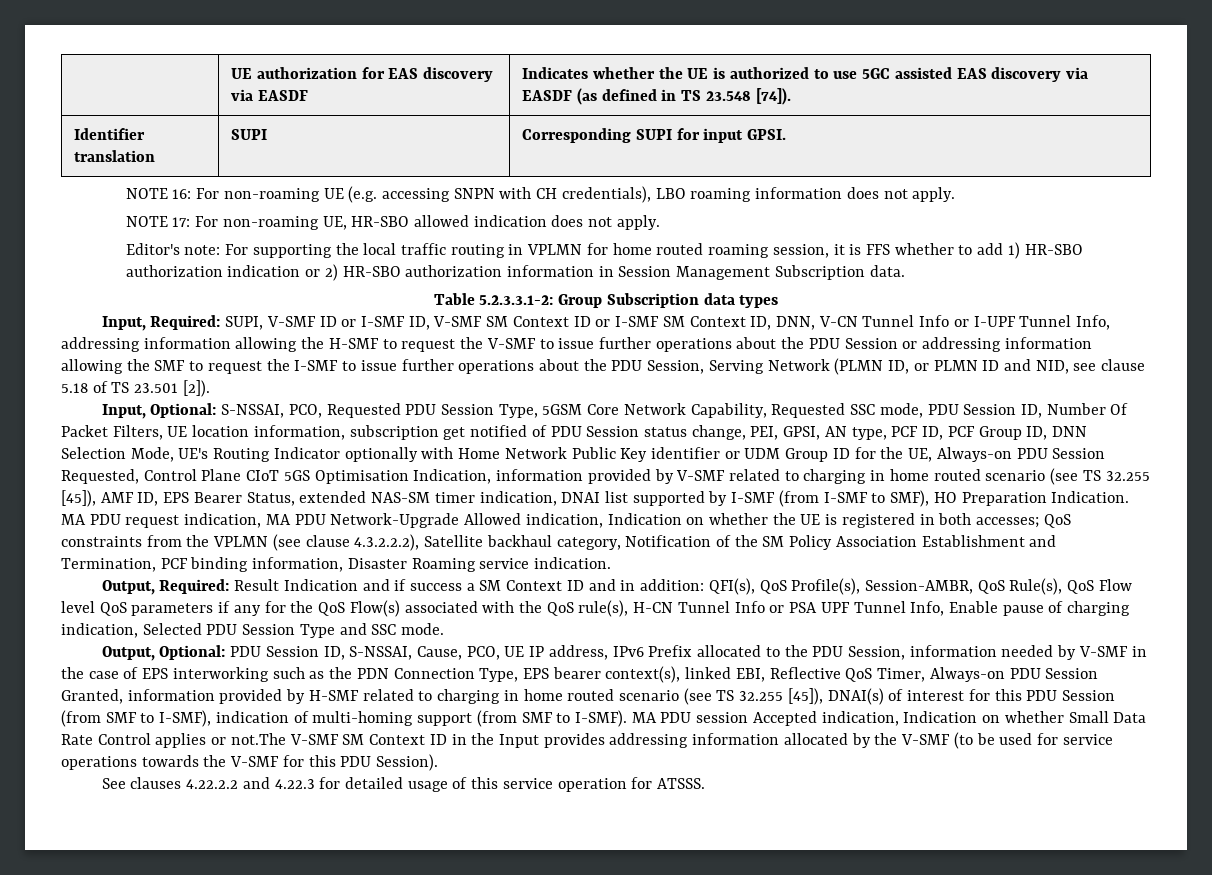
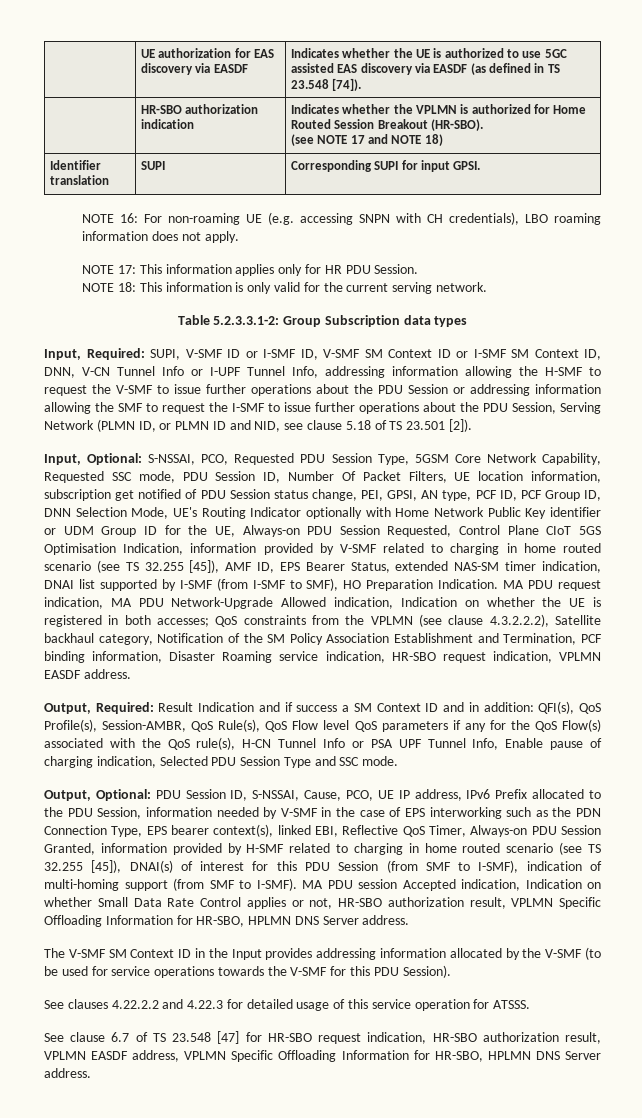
(791, 96) none -> [140,104,259,114] [140,119,194,129] [290,104,587,114] [290,119,483,131] [290,134,443,146] // | HR-SBO authorization indication | Indicates whether the VPLMN is authorized for Home Routed Session Breakout (HR-SBO). // (see NOTE 17 and NOTE 18)
[195,215,660,230] [125,242,1083,259] [125,264,905,281] For non-roaming UE, HR-SBO allowed indication does not apply. // Editor's note: For supporting the local traffic routing in VPLMN for home routed roaming session, it is FFS whether to add 1) HR-SBO authorization indication or 2) HR-SBO authorization information in Session Management Subscription data. -> [139,264,419,276] [82,282,487,294] This information applies only for HR PDU Session. // NOTE 18: This information is only valid for the current serving network.
[534,557,612,569] indication. -> [325,651,601,663] [44,669,131,679] indication, HR-SBO request indication, VPLMN EASDF address.
[230,733,286,745] not.The -> [309,897,601,909] [44,915,410,927] [44,948,65,958] not, HR-SBO authorization result, VPLMN Specific Offloading Information for HR-SBO, HPLMN DNS Server address. // The
(706, 783) none -> [44,1031,601,1044] [44,1050,601,1062] [44,1068,91,1078] // See clause 6.7 of TS 23.548 [47] for HR-SBO request indication, HR-SBO authorization result, VPLMN EASDF address, VPLMN Specific Offloading Information for HR-SBO, HPLMN DNS Server address.

